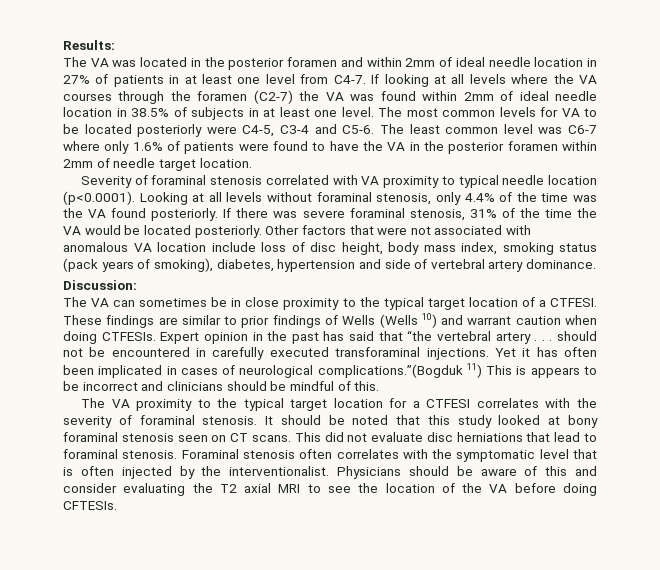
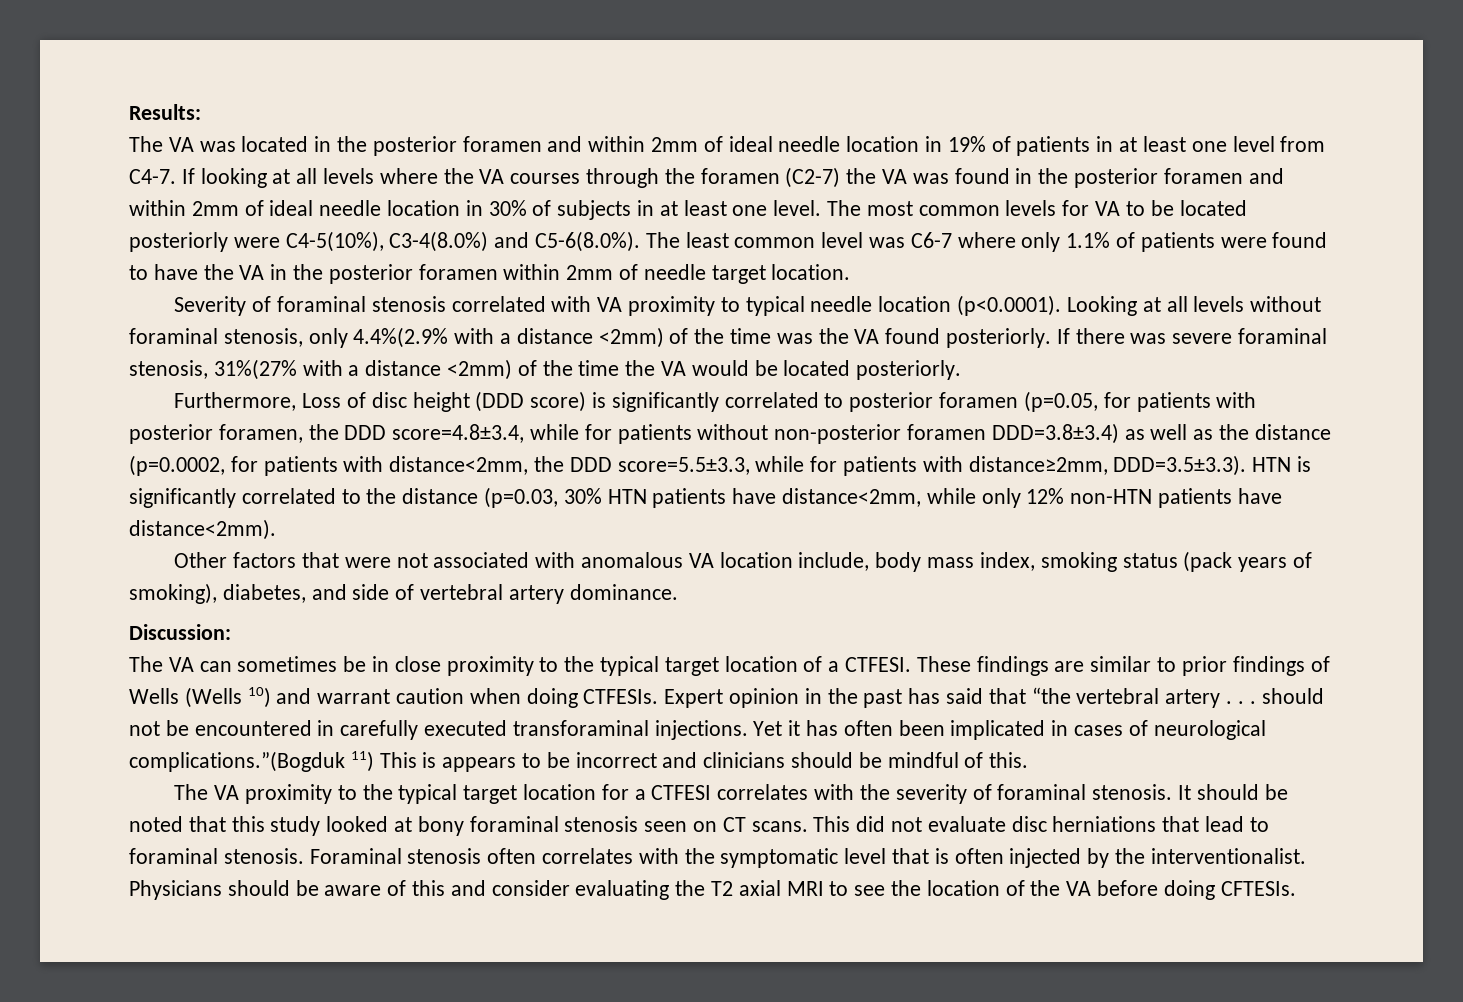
[63,75,90,84] 27% -> [947,136,986,152] 19%
[422,91,597,101] [63,107,169,117] within 2mm of ideal needle location in 38.5% -> [1015,168,1284,188] [129,200,527,216] in the posterior foramen and within 2mm of ideal needle location in 30%
[242,124,375,137] C4-5, C3-4 and C5-6. -> [285,231,641,252] C4-5(10%), C3-4(8.0%) and C5-6(8.0%).
[132,142,163,151] 1.6% -> [1066,232,1111,248] 1.1%
[464,193,495,202] 4.4% -> [353,327,664,348] 4.4%(2.9% with a distance <2mm)
[469,209,497,218] 31% -> [213,359,513,380] 31%(27% with a distance <2mm)
(262, 231) none -> [174,391,1257,412] [129,423,1331,444] [129,455,1312,476] [129,487,1282,508] [129,519,276,540] // Furthermore, Loss of disc height (DDD score) is significantly correlated to posterior foramen (p=0.05, for patients with posterior foramen, the DDD score=4.8±3.4, while for patients without non-posterior foramen DDD=3.8±3.4) as well as the distance (p=0.0002, for patients with distance<2mm, the DDD score=5.5±3.3, while for patients with distance≥2mm, DDD=3.5±3.3). HTN is significantly correlated to the distance (p=0.03, 30% HTN patients have distance<2mm, while only 12% non-HTN patients have distance<2mm). //
[211,242,383,255] include loss of disc height, -> [798,552,870,571] include,
[277,259,356,272] hypertension -> (306, 593) none

